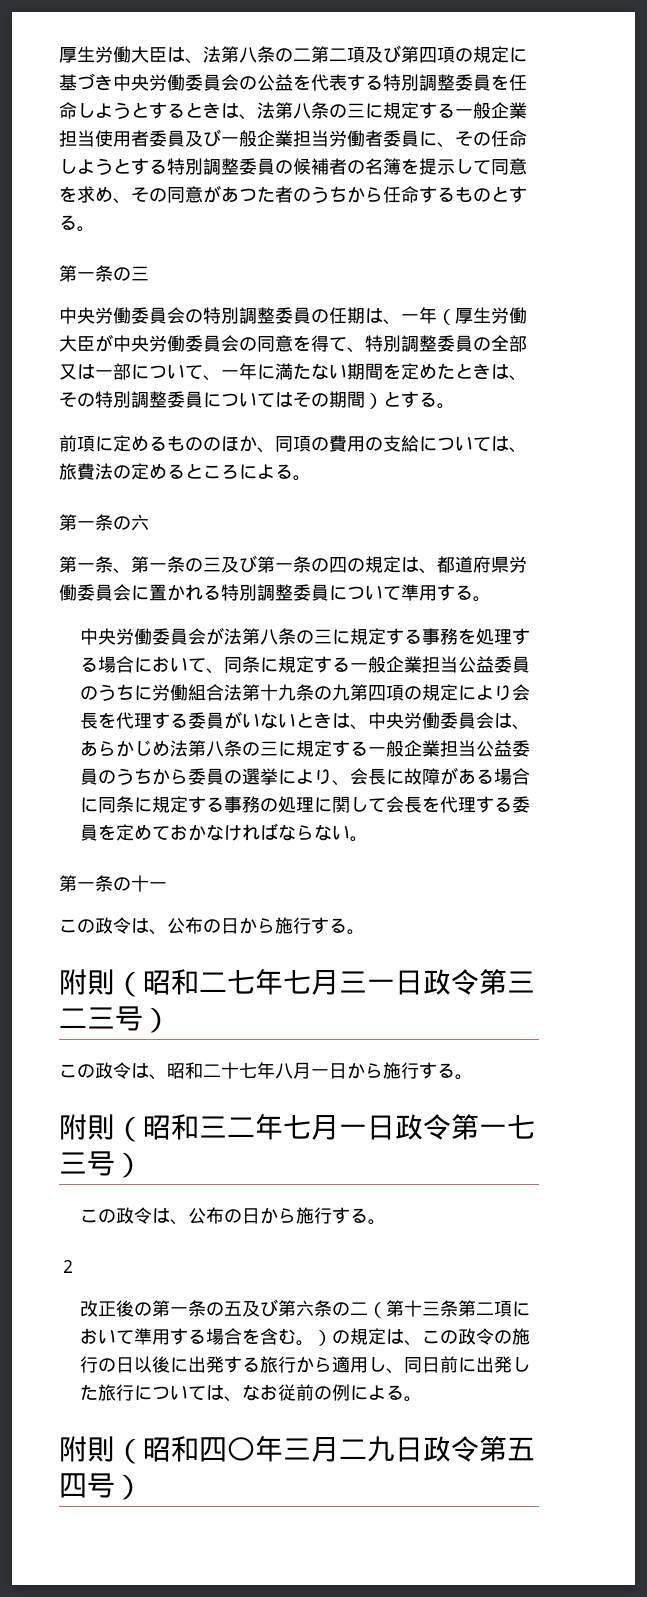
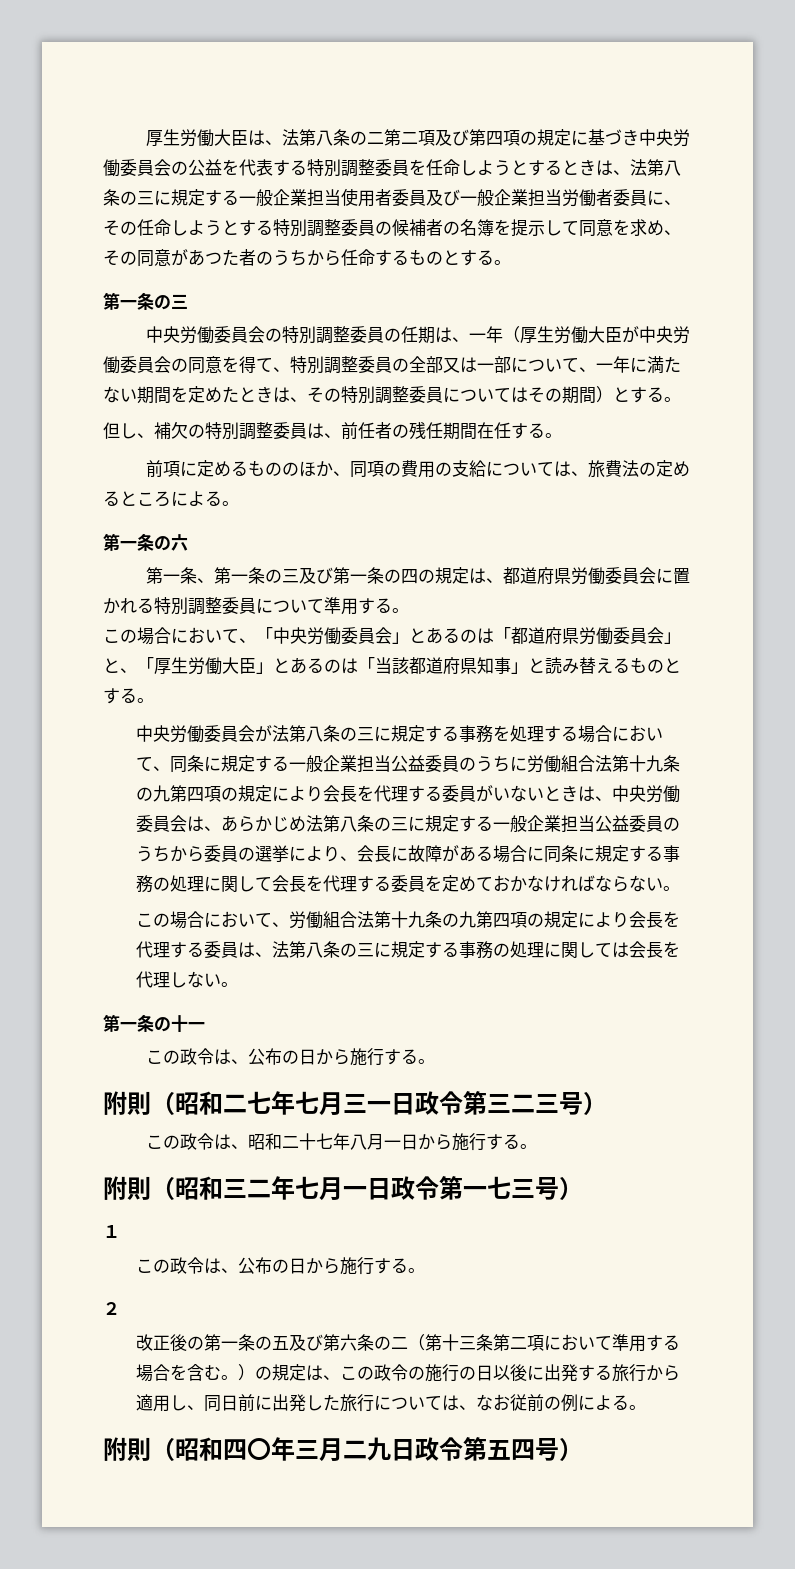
(455, 406) none -> [103,422,562,440] // 但し、補欠の特別調整委員は、前任者の残任期間在任する。
(491, 599) none -> [103,627,681,645] [103,657,681,675] [103,688,154,704] // この場合において、「中央労働委員会」とあるのは「都道府県労働委員会」と、「厚生労働大臣」とあるのは「当該都道府県知事」と読み替えるものとする。
(369, 839) none -> [135,911,680,929] [135,941,680,959] [135,971,238,988] // この場合において、労働組合法第十九条の九第四項の規定により会長を代理する委員は、法第八条の三に規定する事務の処理に関しては会長を代理しない。
(143, 1165) none -> [103,1225,120,1238] // １

